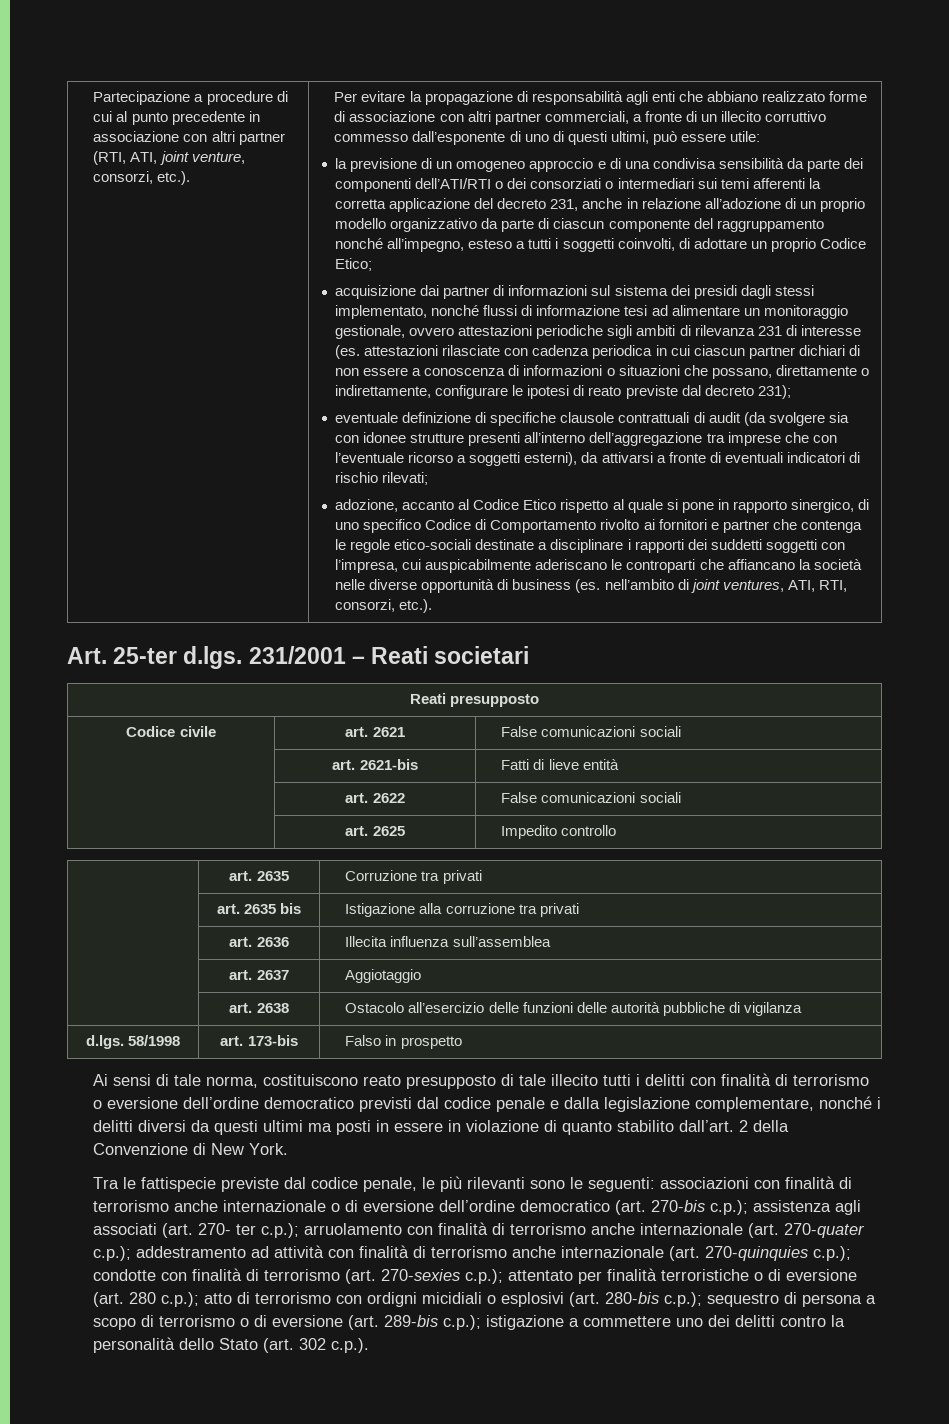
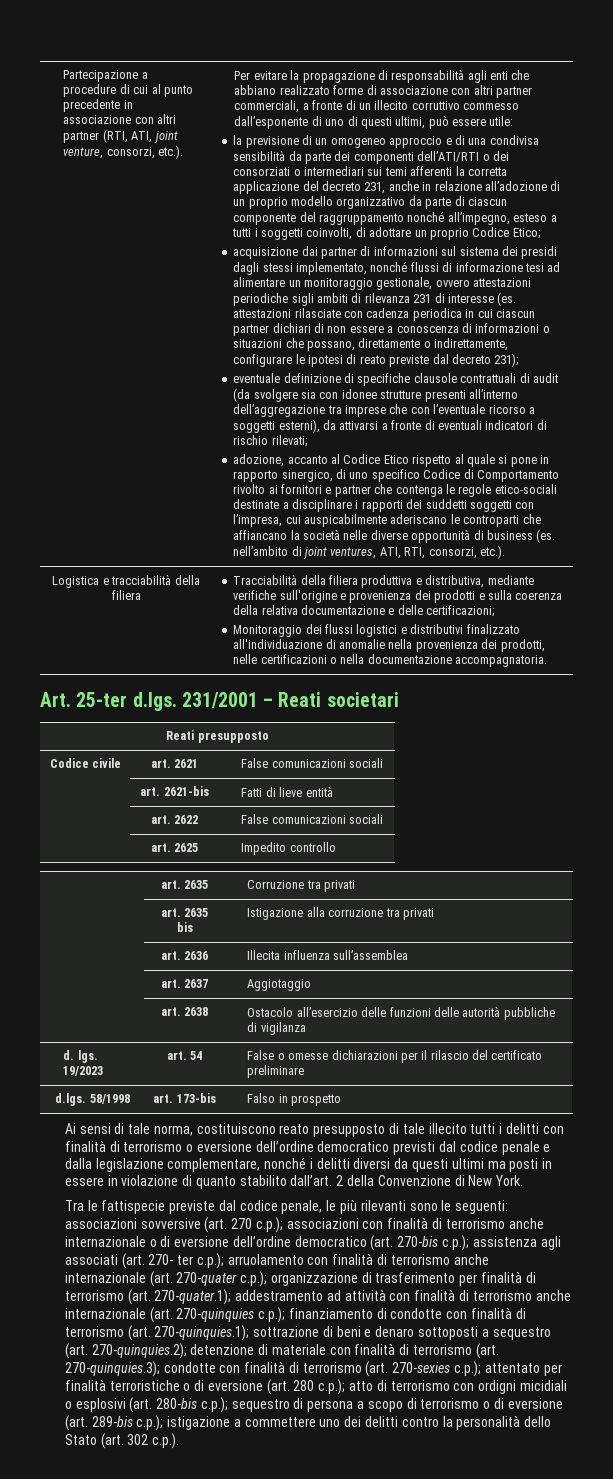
(433, 606) none -> [52,574,200,588] [111,590,141,600] [233,574,534,588] [233,590,563,603] [233,605,495,617] [233,624,520,637] [233,639,545,652] [233,654,548,667] // Logistica e tracciabilità della filiera | Tracciabilità della filiera produttiva e distributiva, mediante verifiche sull'origine e provenienza dei prodotti e sulla coerenza della relativa documentazione e delle certificazioni; // Monitoraggio dei flussi logistici e distributivi finalizzato all'individuazione di anomalie nella provenienza dei prodotti, nelle certificazioni o nella documentazione accompagnatoria.
(802, 1009) none -> [63,1050,98,1063] [63,1066,104,1076] [166,1051,203,1060] [247,1050,543,1063] [247,1065,305,1078] // d. lgs. 19/2023 | art. 54 | False o omesse dichiarazioni per il rilascio del certificato preliminare
(750, 1183) none -> [140,1217,359,1233] sovversive (art. 270 c.p.); associazioni
(132, 1253) none -> [270,1271,536,1286] [64,1289,232,1305] organizzazione di trasferimento per finalità di terrorismo (art. 270-quater.1);
(852, 1253) none -> [288,1307,526,1319] [64,1325,551,1341] [64,1343,499,1359] [64,1361,160,1377] finanziamento di condotte con finalità di terrorismo (art. 270-quinquies.1); sottrazione di beni e denaro sottoposti a sequestro (art. 270-quinquies.2); detenzione di materiale con finalità di terrorismo (art. 270-quinquies.3);

